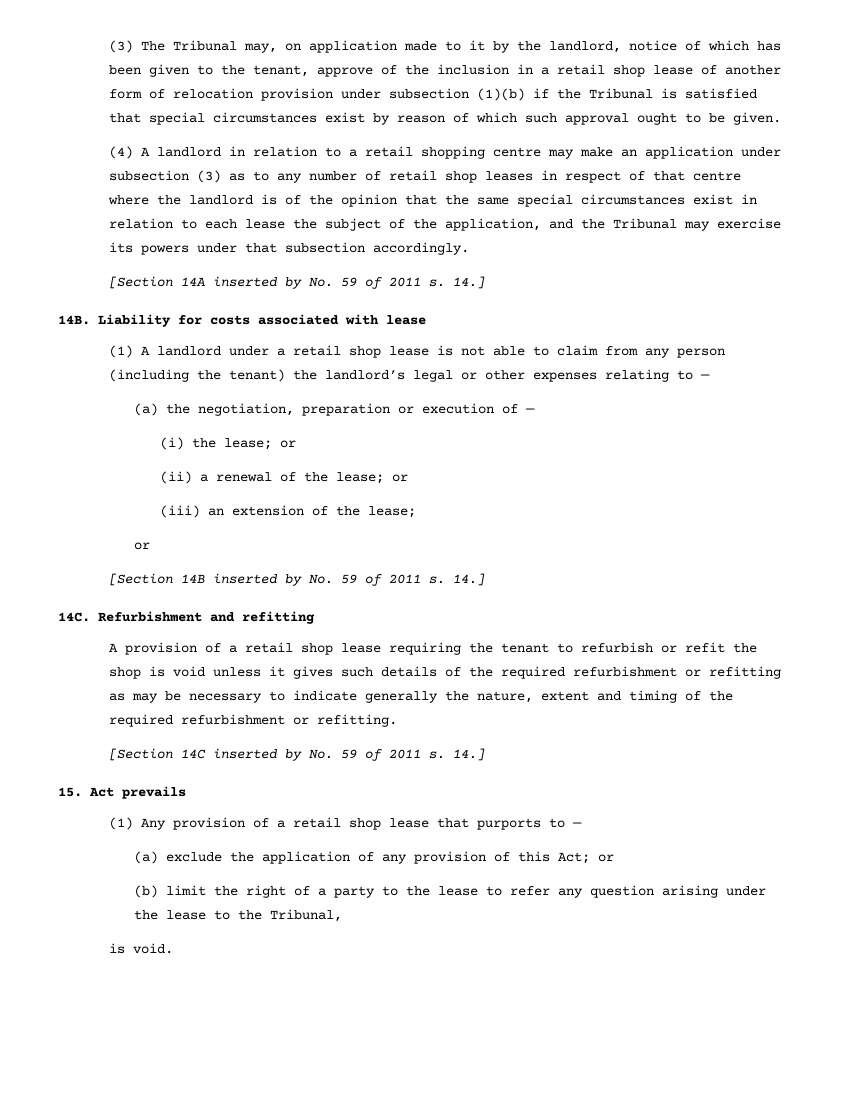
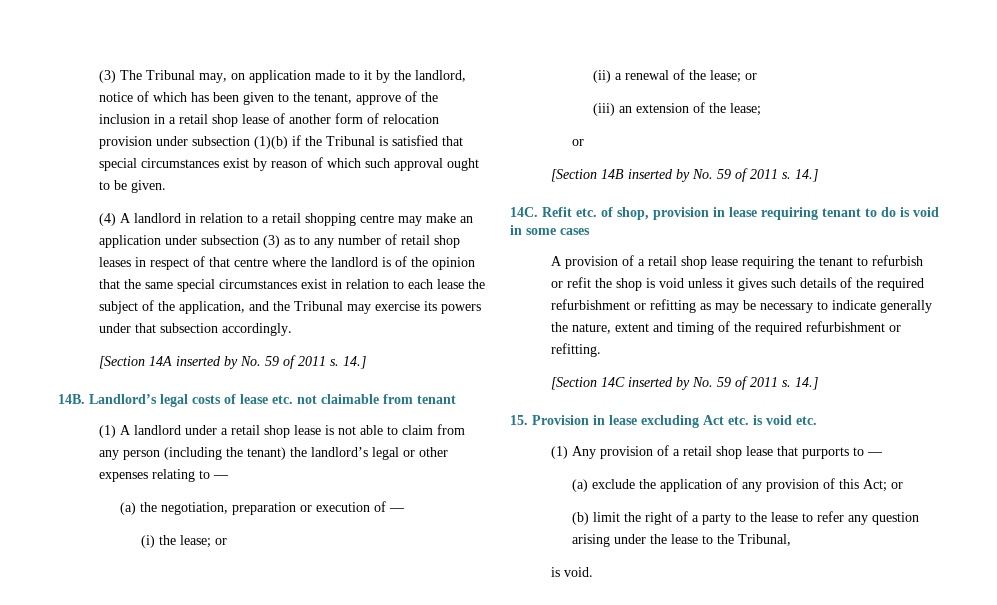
[98,314,426,327] Liability for costs associated with lease -> [89,394,456,407] Landlord’s legal costs of lease etc. not claimable from tenant
[98,611,315,624] Refurbishment and refitting -> [542,207,939,220] [510,225,590,235] Refit etc. of shop, provision in lease requiring tenant to do is void in some cases
[89,786,186,799] Act prevails -> [532,415,817,428] Provision in lease excluding Act etc. is void etc.

